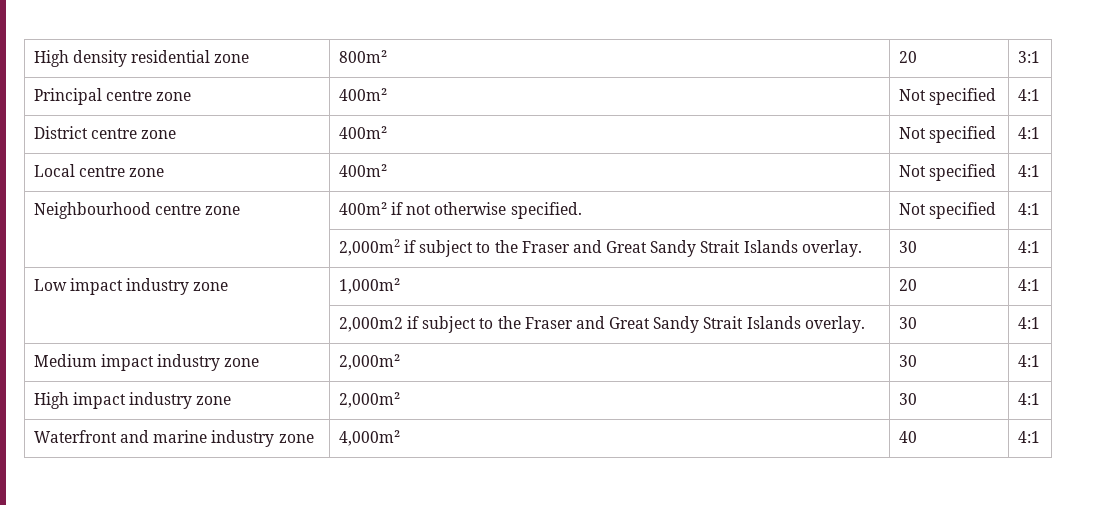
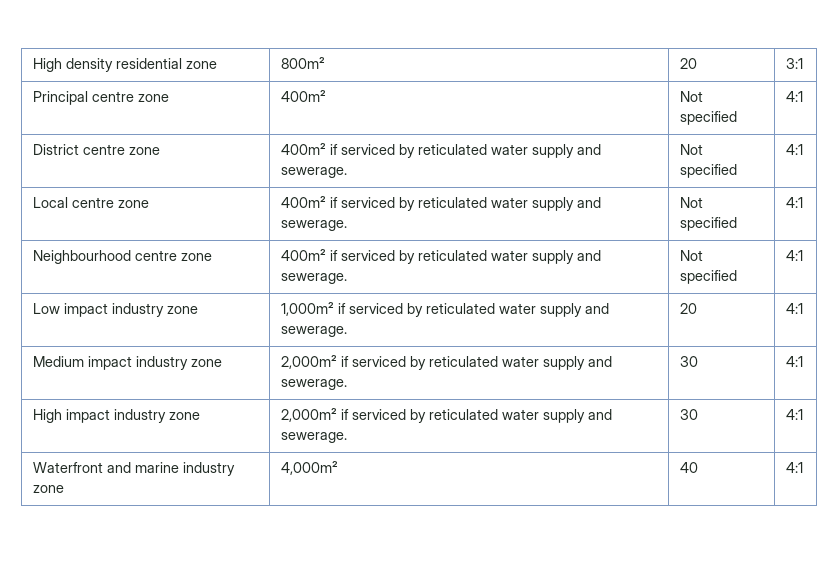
(387, 132) none -> [329,144,601,158] [280,167,347,178] if serviced by reticulated water supply and sewerage.
(387, 170) none -> [329,197,601,211] [280,220,347,231] if serviced by reticulated water supply and sewerage.
[406,202,582,219] [898,202,996,219] [1017,203,1040,215] [338,239,862,257] [898,241,917,253] not otherwise specified. | Not specified | 4:1 // | 2,000m2 if subject to the Fraser and Great Sandy Strait Islands overlay. | 30 -> [340,250,601,264] [280,273,347,284] [679,250,703,261] [679,270,737,284] serviced by reticulated water supply and sewerage. | Not specified
[898,279,917,291] [1017,279,1040,291] [338,316,865,333] [898,317,917,329] | 20 | 4:1 // | 2,000m2 if subject to the Fraser and Great Sandy Strait Islands overlay. | 30 -> [337,303,609,317] [280,326,347,337] [679,303,697,314] if serviced by reticulated water supply and sewerage. | 20
(400, 362) none -> [340,356,612,370] [280,379,347,390] if serviced by reticulated water supply and sewerage.
(400, 400) none -> [340,409,612,423] [280,432,347,443] if serviced by reticulated water supply and sewerage.

